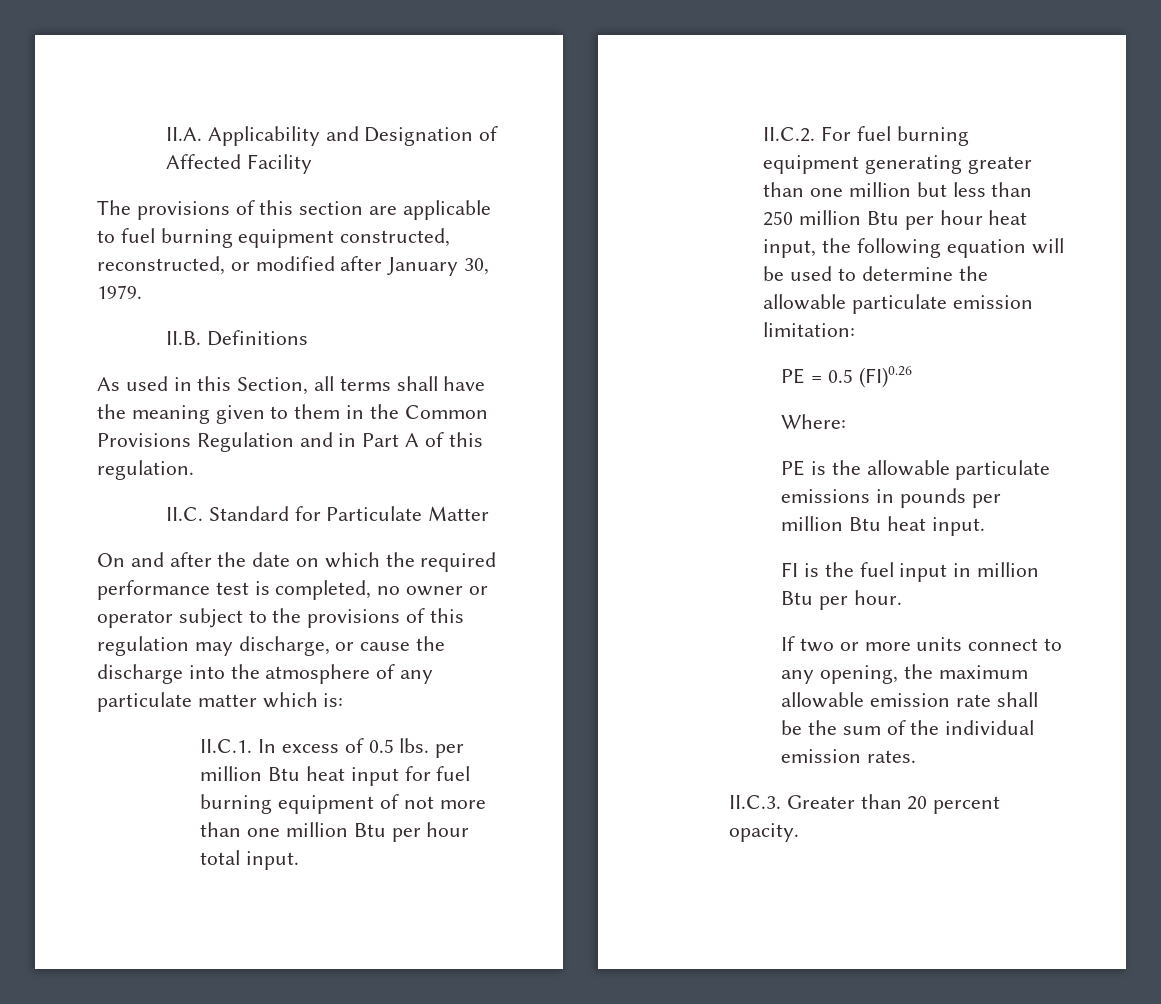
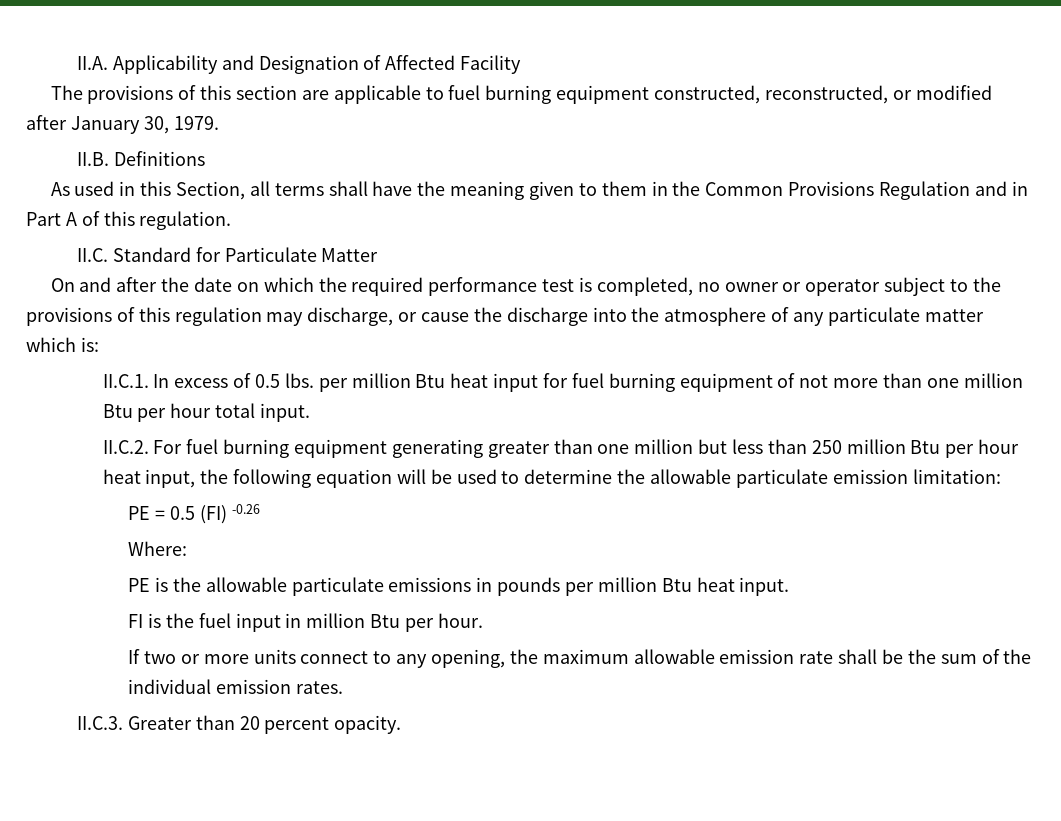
[858,366,912,388] (FI)0.26 -> [199,504,260,524] (FI) -0.26

